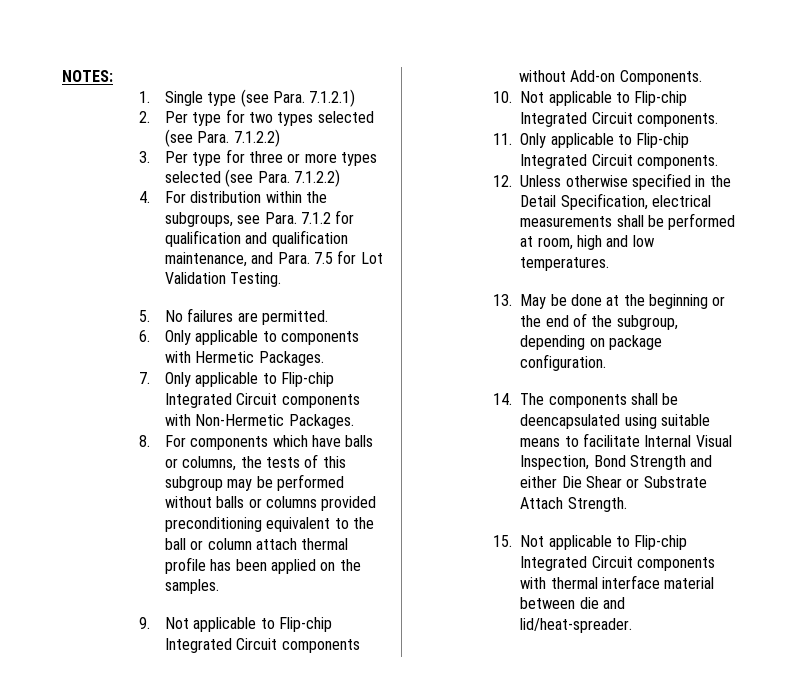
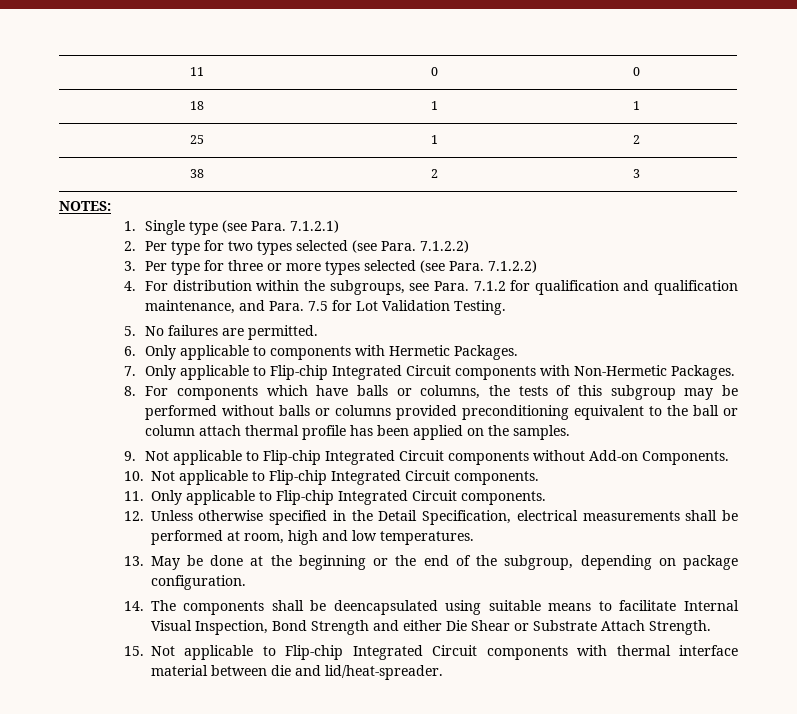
(62, 76) none -> [189,67,204,76] [431,67,439,76] [632,67,640,76] [189,101,204,110] [431,101,439,110] [632,101,640,110] [189,135,204,144] [431,135,439,144] [632,135,640,144] [189,169,204,178] [431,169,439,178] [632,169,640,178] 11 | 0 | 0 // 18 | 1 | 1 // 25 | 1 | 2 // 38 | 2 | 3 //

